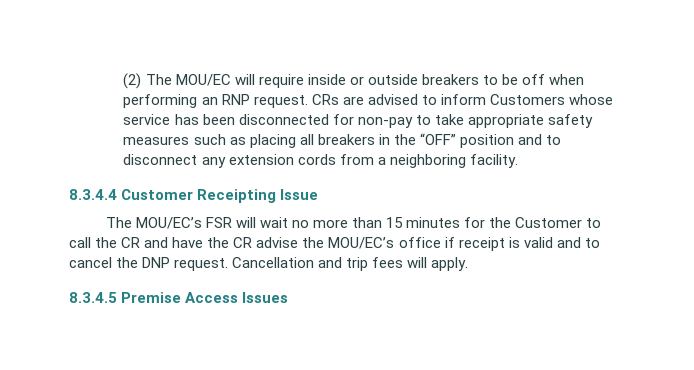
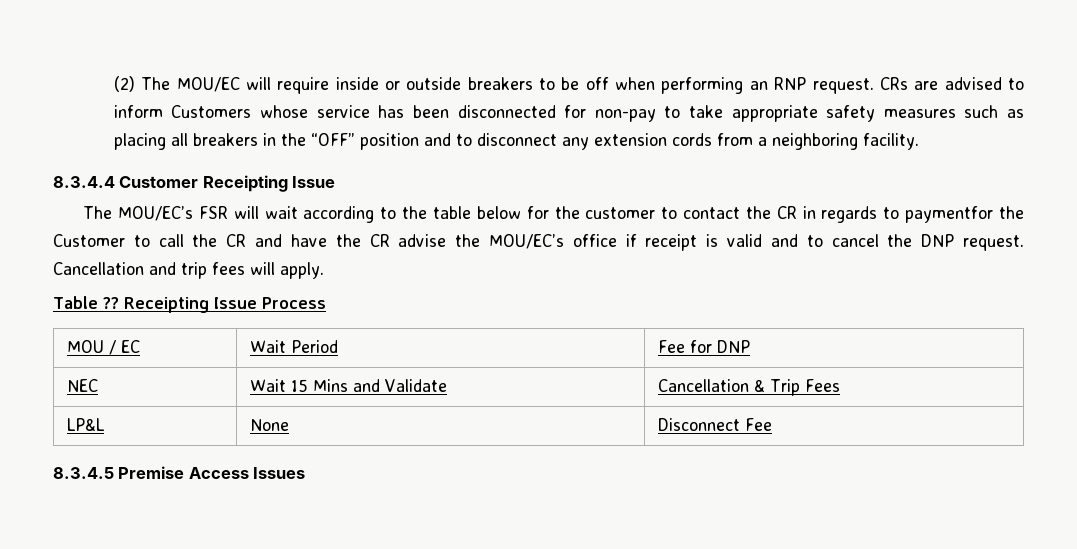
[292,217,486,228] no more than 15 minutes for -> [303,206,994,223] according to the table below for the customer to contact the CR in regards to paymentfor
(469, 264) none -> [53,296,326,313] [66,340,140,355] [249,340,338,353] [657,340,750,353] [66,379,98,392] [249,379,447,392] [657,379,840,396] [66,418,105,431] [249,419,289,431] [657,418,772,431] // Table ?? Receipting Issue Process // MOU / EC | Wait Period | Fee for DNP // NEC | Wait 15 Mins and Validate | Cancellation & Trip Fees // LP&L | None | Disconnect Fee

